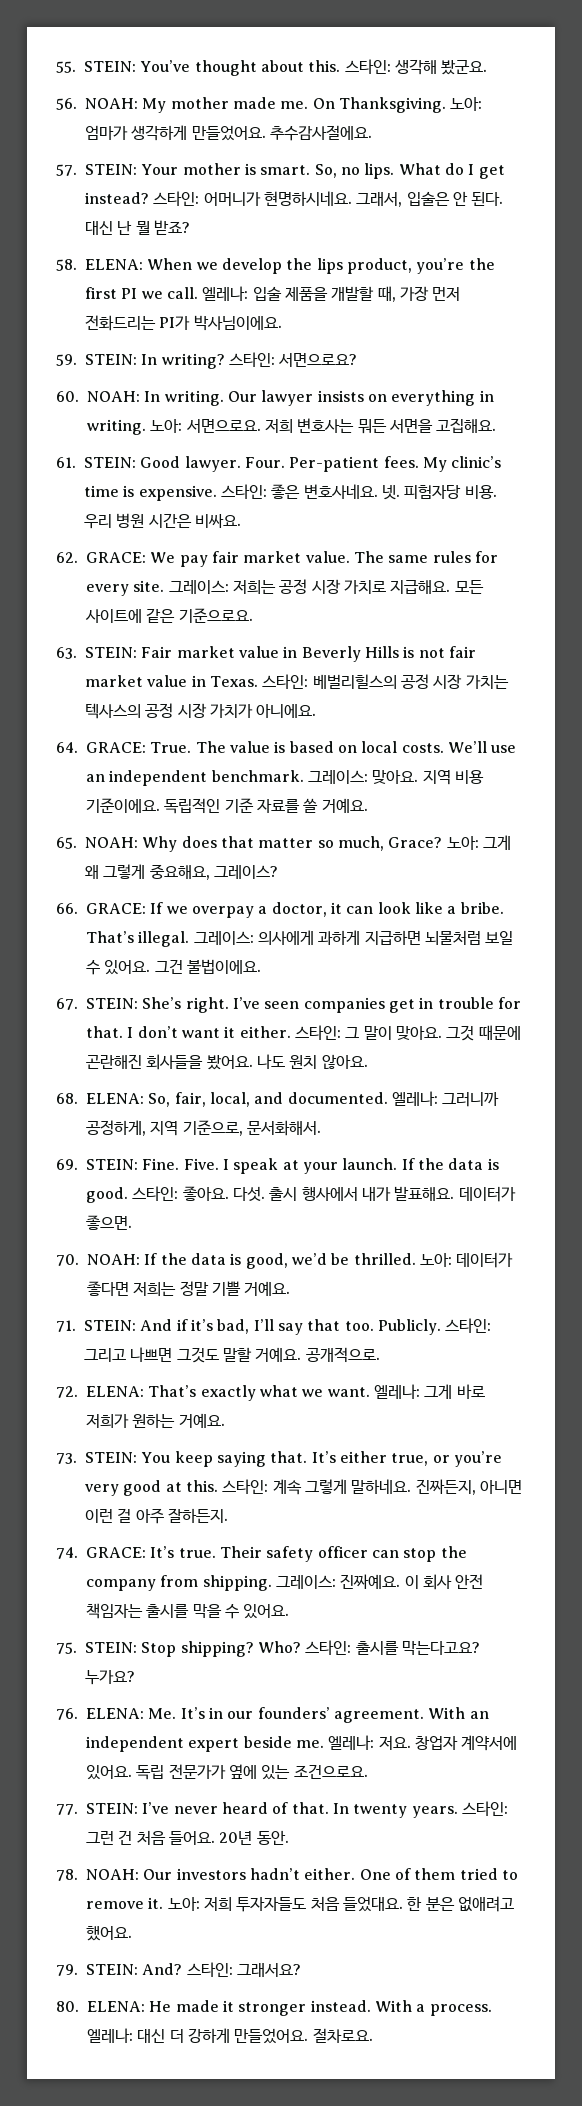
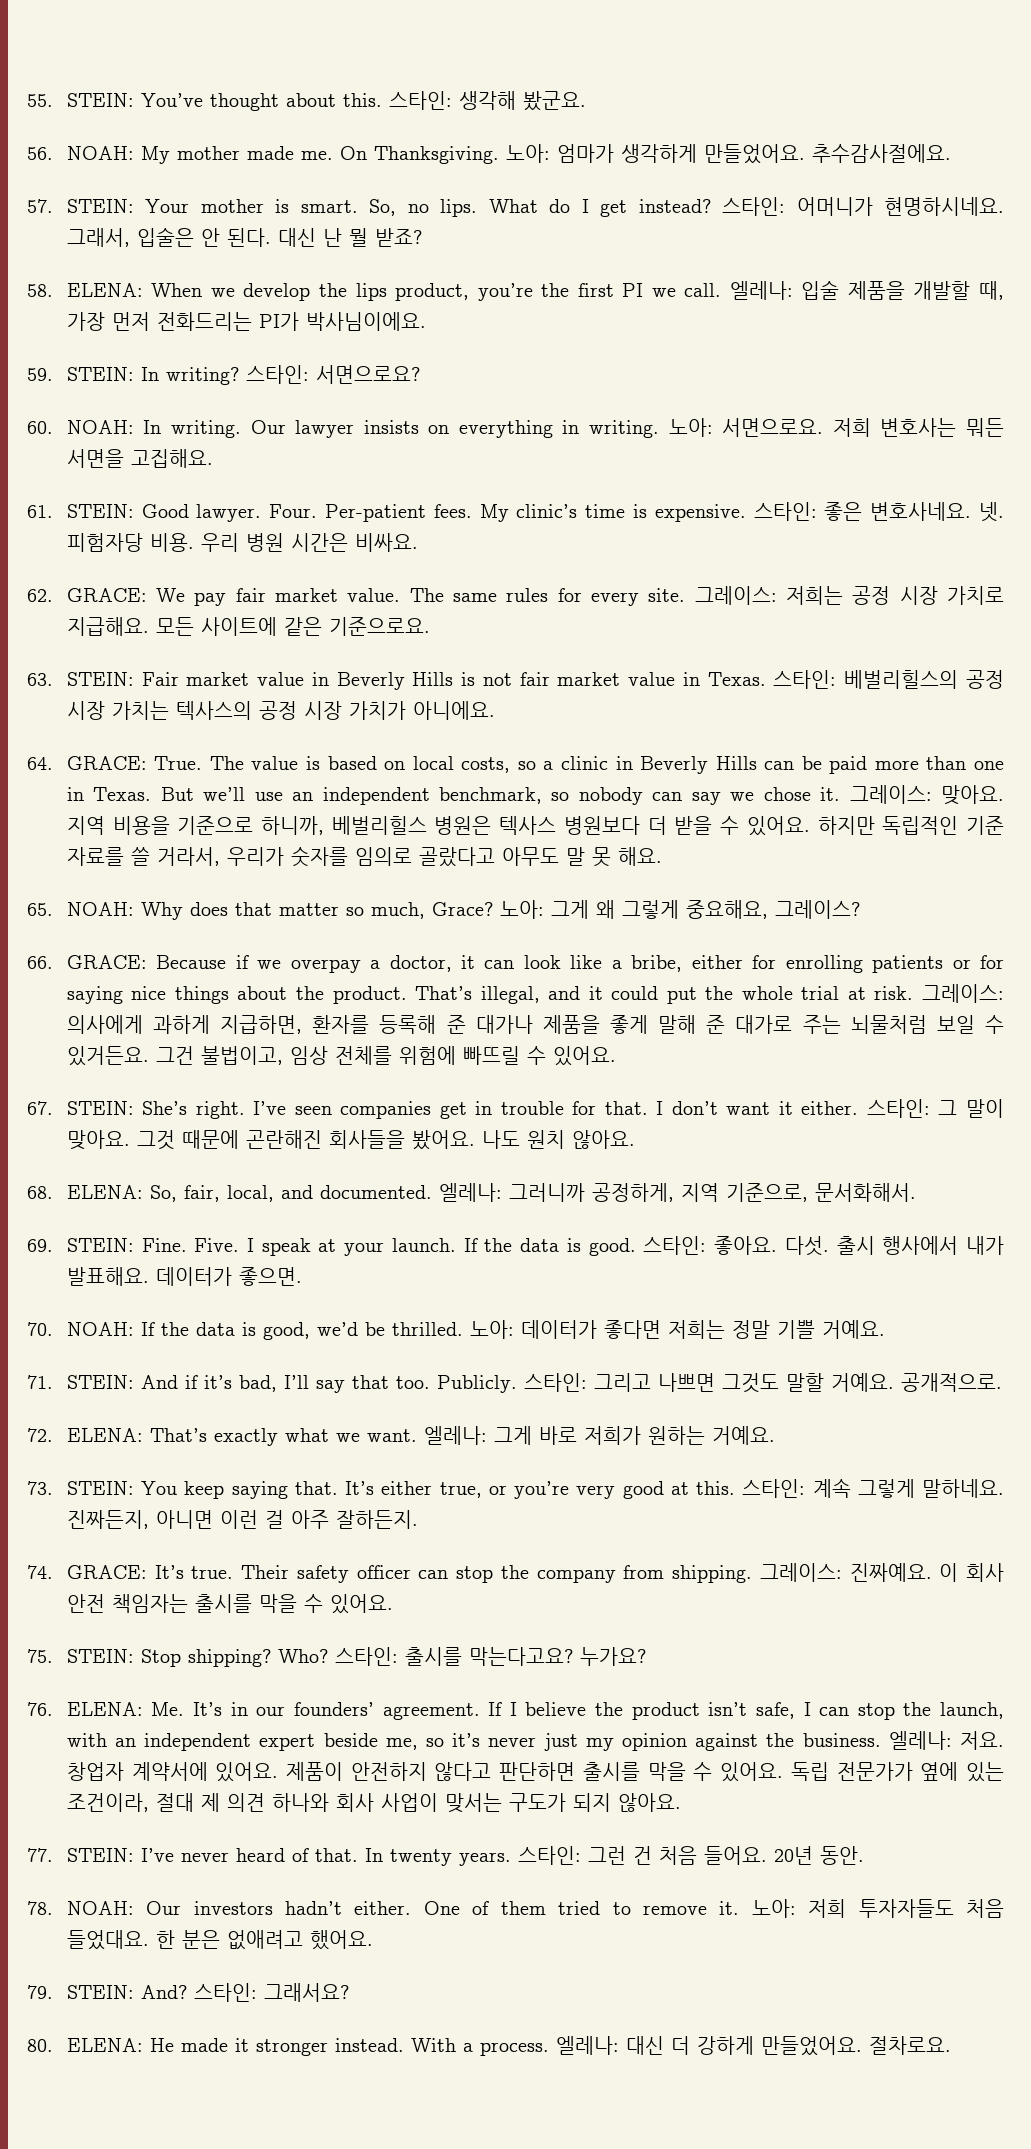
[401,741,517,753] [86,770,484,786] [86,798,368,814] costs. We’ll use an independent benchmark. 그레이스: 맞아요. 지역 비용 기준이에요. 독립적인 기준 자료를 쓸 거예요. -> [461,756,1005,774] [66,785,1004,805] [66,816,1004,836] [66,846,662,867] costs, so a clinic in Beverly Hills can be paid more than one in Texas. But we’ll use an independent benchmark, so nobody can say we chose it. 그레이스: 맞아요. 지역 비용을 기준으로 하니까, 베벌리힐스 병원은 텍사스 병원보다 더 받을 수 있어요. 하지만 독립적인 기준 자료를 쓸 거라서, 우리가 숫자를 임의로 골랐다고 아무도 말 못 해요.
[150,902,164,914] If -> [156,955,249,969] Because if
[460,902,504,914] [86,930,514,947] [86,959,261,975] bribe. That’s illegal. 그레이스: 의사에게 과하게 지급하면 뇌물처럼 보일 수 있어요. 그건 불법이에요. -> [631,955,1004,973] [66,984,1004,1004] [66,1015,1005,1034] [66,1046,616,1066] bribe, either for enrolling patients or for saying nice things about the product. That’s illegal, and it could put the whole trial at risk. 그레이스: 의사에게 과하게 지급하면, 환자를 등록해 준 대가나 제품을 좋게 말해 준 대가로 주는 뇌물처럼 보일 수 있거든요. 그건 불법이고, 임상 전체를 위험에 빠뜨릴 수 있어요.
[428,1707,489,1719] [86,1736,324,1752] With an independent expert beside me. -> [488,1702,1004,1720] [66,1733,881,1751] If I believe the product isn’t safe, I can stop the launch, with an independent expert beside me, so it’s never just my opinion against the business.
[136,1764,368,1780] 독립 전문가가 옆에 있는 조건으로요. -> [285,1762,1004,1782] [66,1793,681,1813] 제품이 안전하지 않다고 판단하면 출시를 막을 수 있어요. 독립 전문가가 옆에 있는 조건이라, 절대 제 의견 하나와 회사 사업이 맞서는 구도가 되지 않아요.

